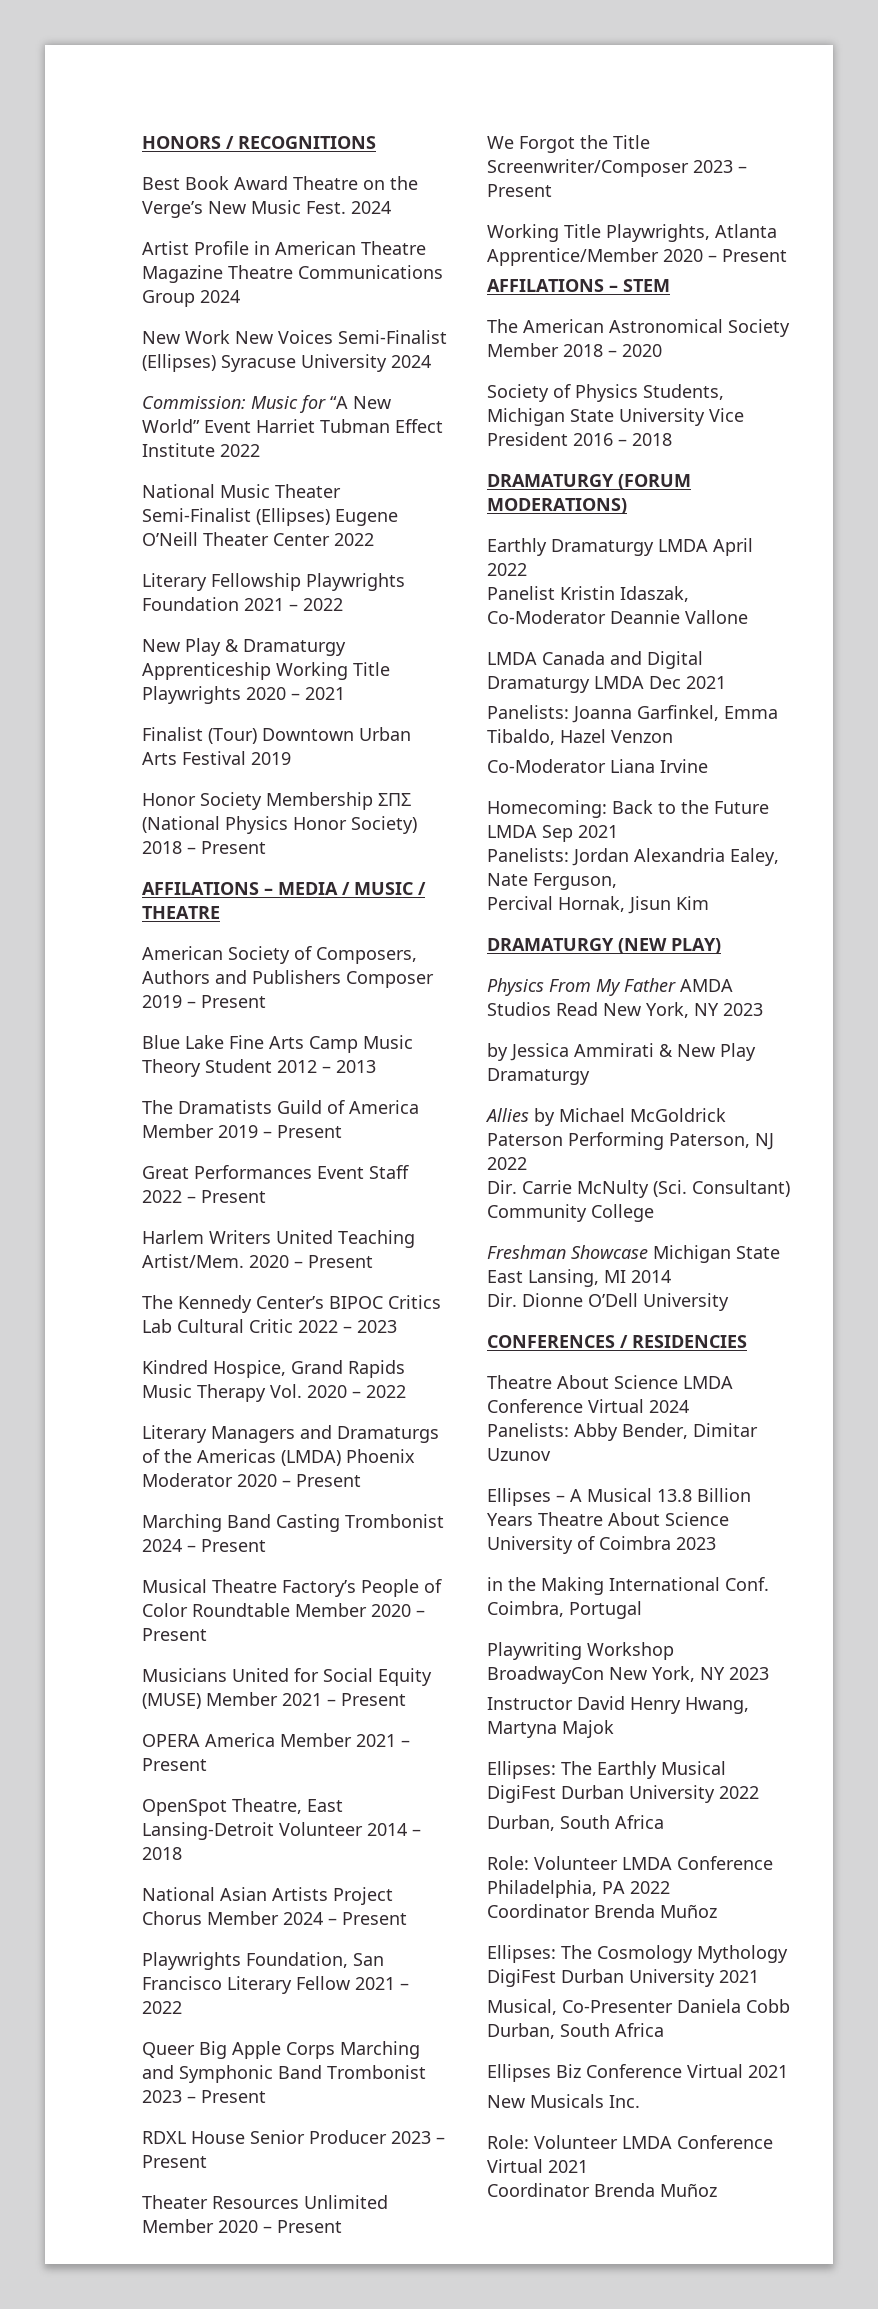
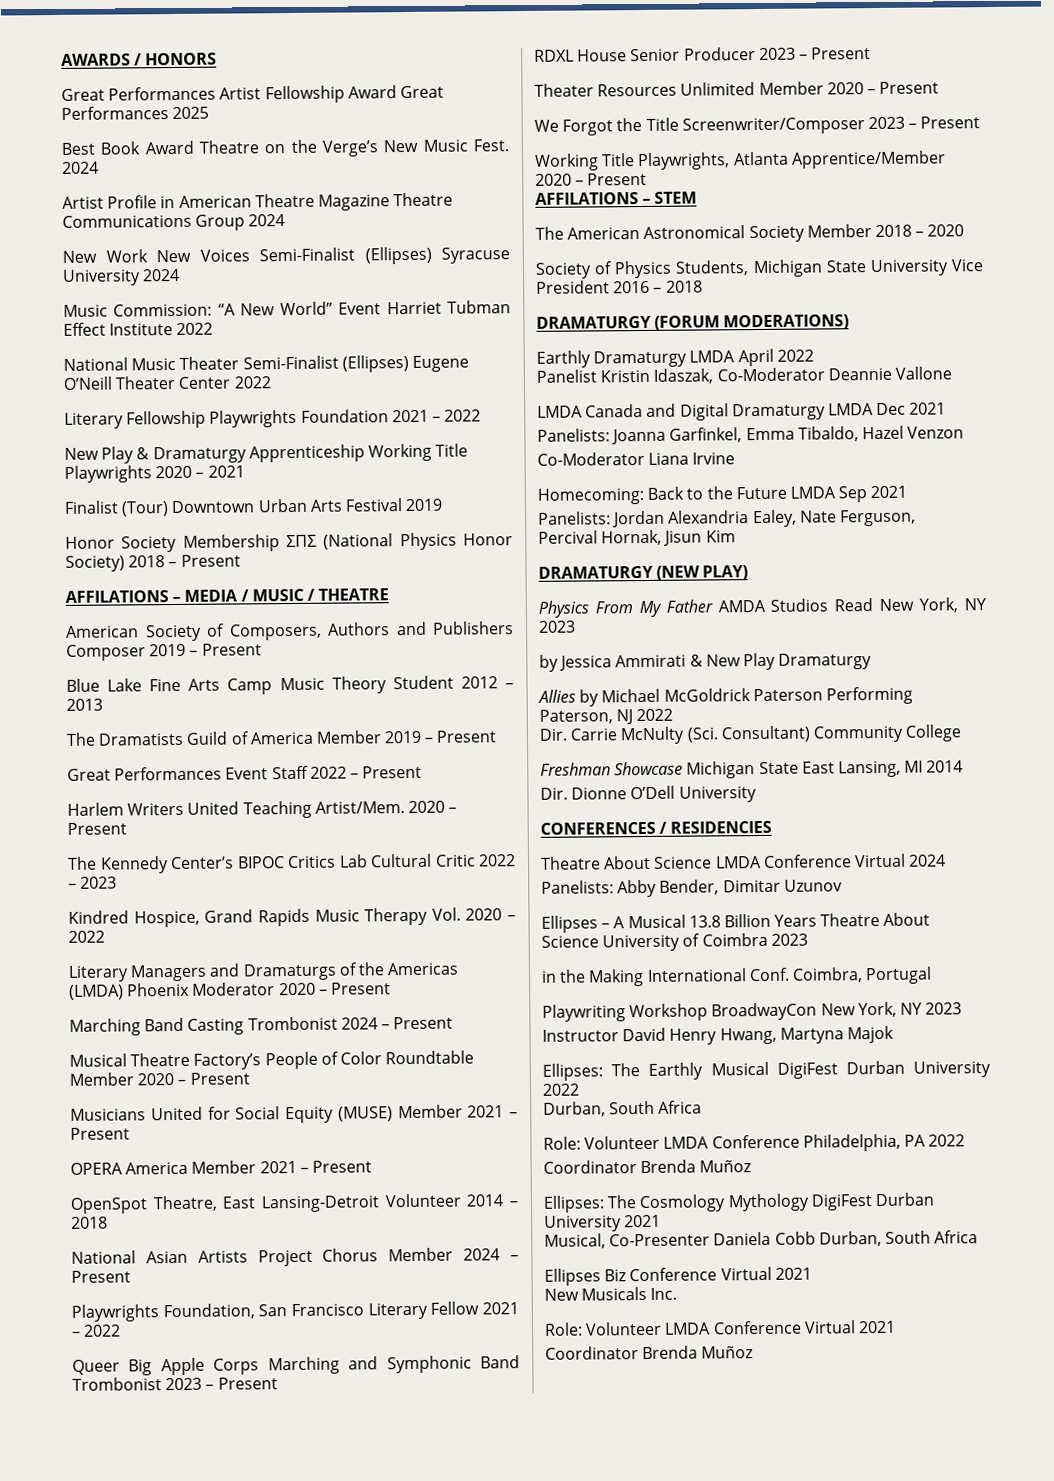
(142, 142) none -> [61,53,143,66] AWARDS /
[226,136,376,149] / RECOGNITIONS -> [61,85,444,104] [61,106,210,120] // Great Performances Artist Fellowship Award Great Performances 2025
[142,395,326,413] Commission: Music for -> [63,303,213,317] Music Commission:

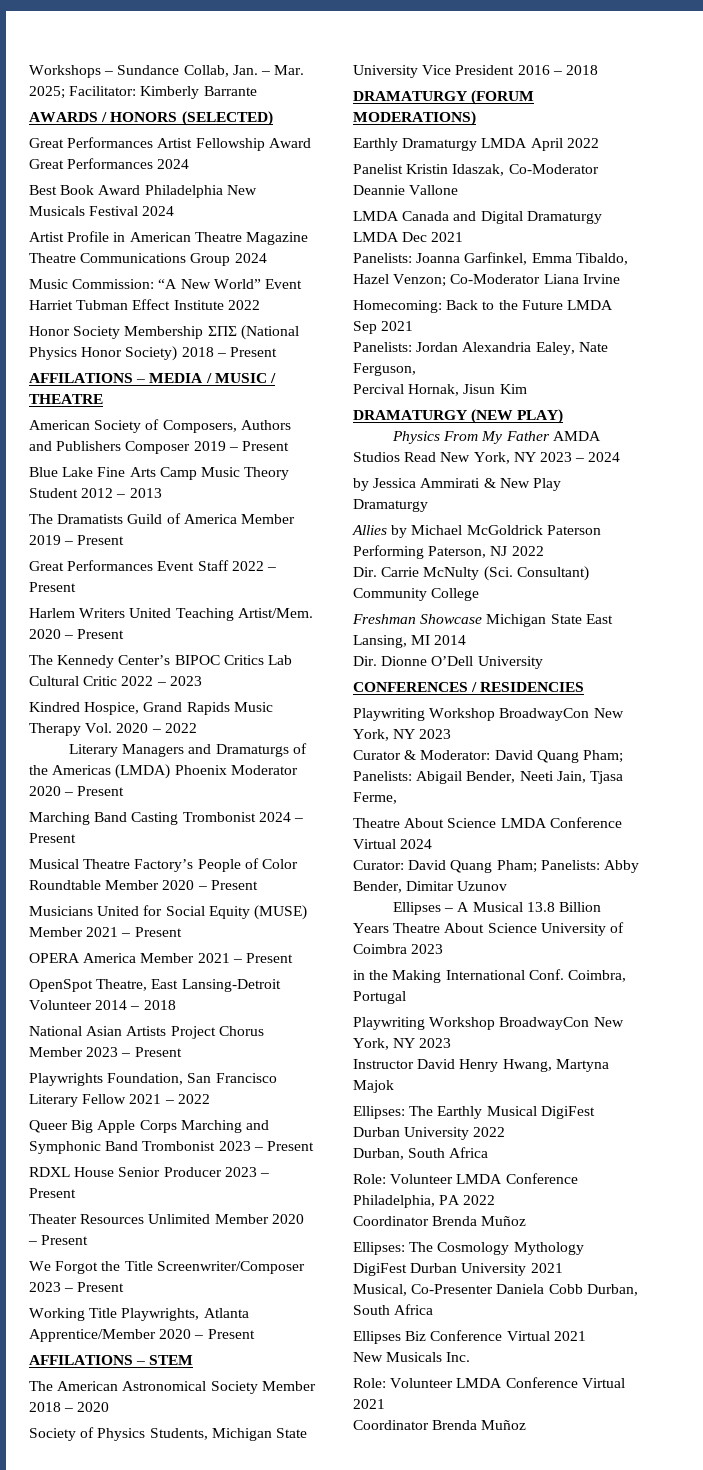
(61, 59) none -> [29,65,305,78] [29,86,257,99] Workshops – Sundance Collab, Jan. – Mar. 2025; Facilitator: Kimberly Barrante //
(218, 59) none -> [181,111,273,126] (SELECTED)
[172,106,210,120] 2025 -> [157,159,190,169] 2024
[199,139,509,157] Theatre on the Verge’s New Music Fest. -> [144,185,257,198] [29,206,139,216] Philadelphia New Musicals Festival
[62,246,510,265] [62,268,181,286] // New Work New Voices Semi-Finalist (Ellipses) Syracuse University 2024 -> (267, 258) none
[63,354,469,373] [63,375,271,390] [64,409,482,429] [64,443,469,464] [64,465,245,483] [64,498,444,517] // National Music Theater Semi-Finalist (Ellipses) Eugene O’Neill Theater Center 2022 // Literary Fellowship Playwrights Foundation 2021 – 2022 // New Play & Dramaturgy Apprenticeship Working Title Playwrights 2020 – 2021 // Finalist (Tour) Downtown Urban Arts Festival 2019 -> (260, 305) none
[463,1248,501,1261] 2024 -> [86,1047,119,1057] 2023
[907,426,965,439] Venzon // -> [393,274,447,287] Venzon;
(576, 626) none -> [575,452,621,462] – 2024
(773, 827) none -> [353,708,624,721] [353,729,452,741] [353,750,623,763] [353,771,623,784] [353,792,397,804] // Playwriting Workshop BroadwayCon New York, NY 2023 // Curator & Moderator: David Quang Pham; Panelists: Abigail Bender, Neeti Jain, Tjasa Ferme,
(947, 860) none -> [353,860,537,873] Curator: David Quang Pham;

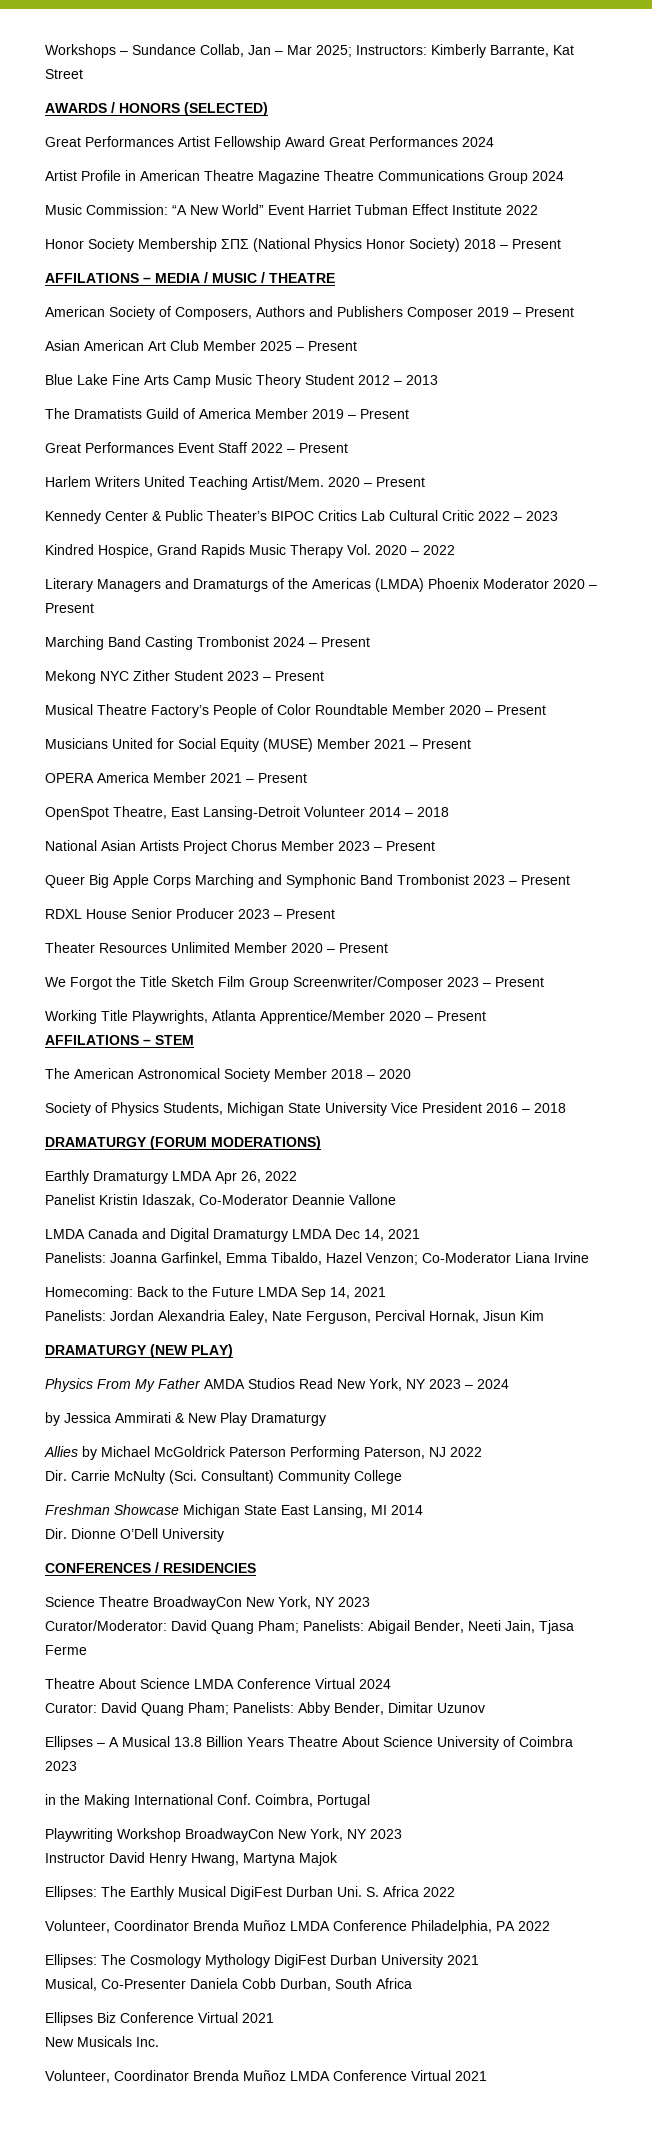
[232,65,305,75] [29,86,257,99] Jan. – Mar. 2025; Facilitator: Kimberly Barrante -> [248,44,574,58] [45,69,83,79] Jan – Mar 2025; Instructors: Kimberly Barrante, Kat Street
[29,185,257,198] [29,206,175,216] // Best Book Award Philadelphia New Musicals Festival 2024 -> (494, 142) none
(289, 446) none -> [45,340,357,351] // Asian American Art Club Member 2025 – Present
[29,655,171,668] The Kennedy Center’s -> [45,510,267,524] Kennedy Center & Public Theater’s
(76, 838) none -> [45,670,324,684] // Mekong NYC Zither Student 2023 – Present
[29,1073,277,1086] [29,1094,210,1107] // Playwrights Foundation, San Francisco Literary Fellow 2021 – 2022 -> (435, 846) none
(153, 1266) none -> [171,976,289,990] Sketch Film Group
[530,138,563,151] April -> [215,1171,261,1184] Apr 26,
(428, 237) none -> [364,1229,384,1241] 14,
(377, 327) none -> [330,1287,350,1299] 14,
(416, 369) // -> (371, 1317) none
[353,708,624,721] [353,729,452,741] [353,750,491,760] Playwriting Workshop BroadwayCon New York, NY 2023 // Curator & Moderator: -> [45,1596,370,1610] [45,1620,167,1631] Science Theatre BroadwayCon New York, NY 2023 // Curator/Moderator:
[353,792,397,804] Ferme, -> [45,1645,87,1655] Ferme
[404,1127,506,1140] [353,1147,489,1160] [353,1174,454,1184] University 2022 // Durban, South Africa // Role: Volunteer -> [337,1886,455,1897] [45,1920,286,1933] Uni. S. Africa 2022 // Volunteer, Coordinator Brenda Muñoz
[353,1216,527,1226] // Coordinator Brenda Muñoz -> (550, 1926) none
[353,1378,454,1388] Role: Volunteer -> [45,2070,286,2083] Volunteer, Coordinator Brenda Muñoz
[353,1420,527,1430] // Coordinator Brenda Muñoz -> (487, 2076) none

